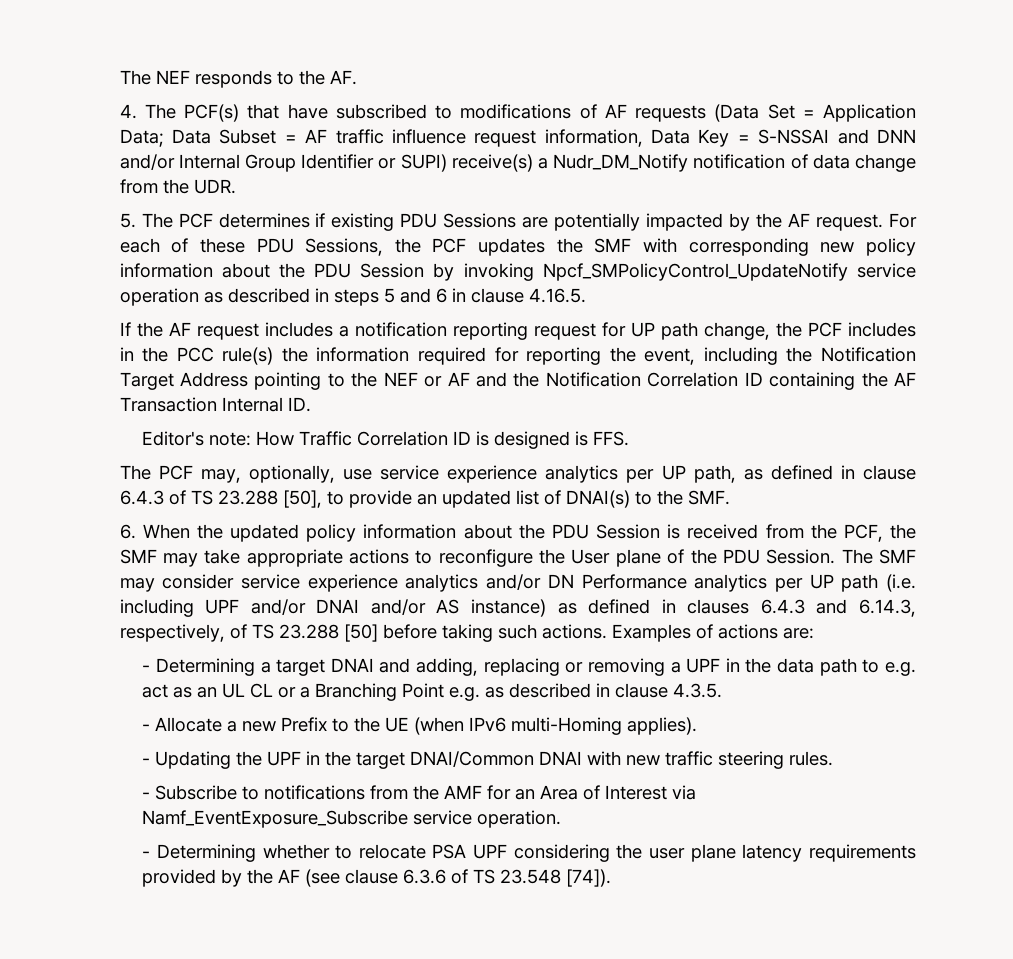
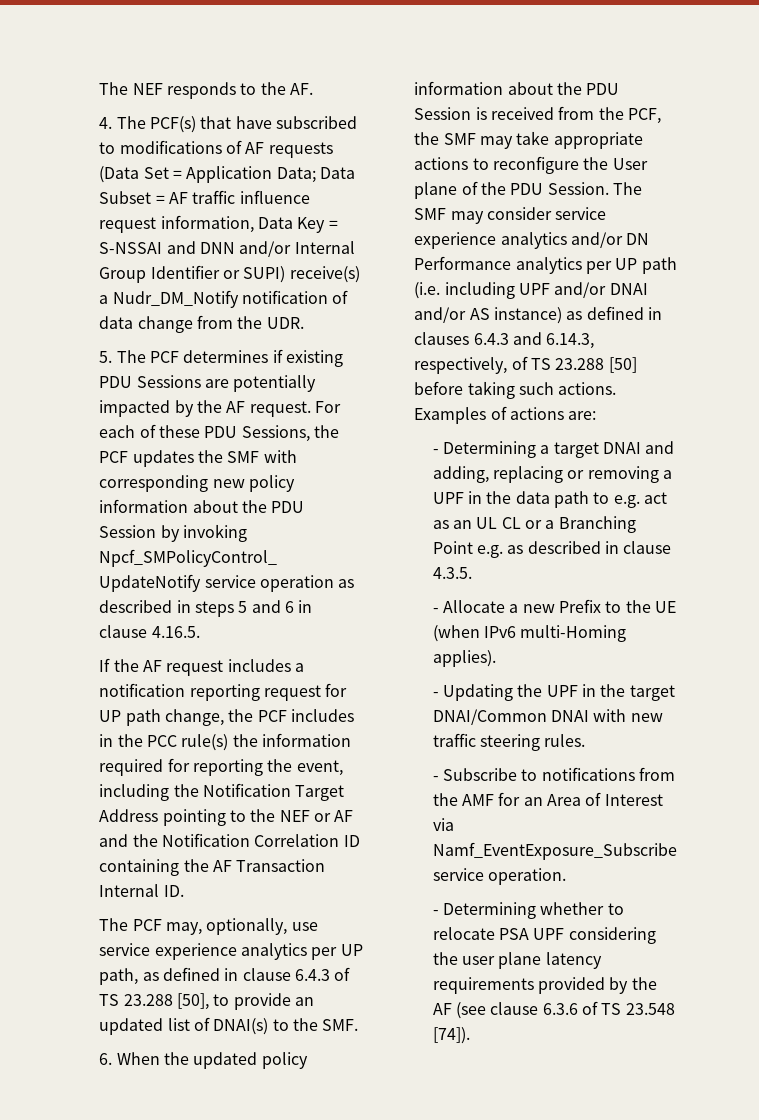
[142,431,630,449] // Editor's note: How Traffic Correlation ID is designed is FFS. -> (184, 891) none

